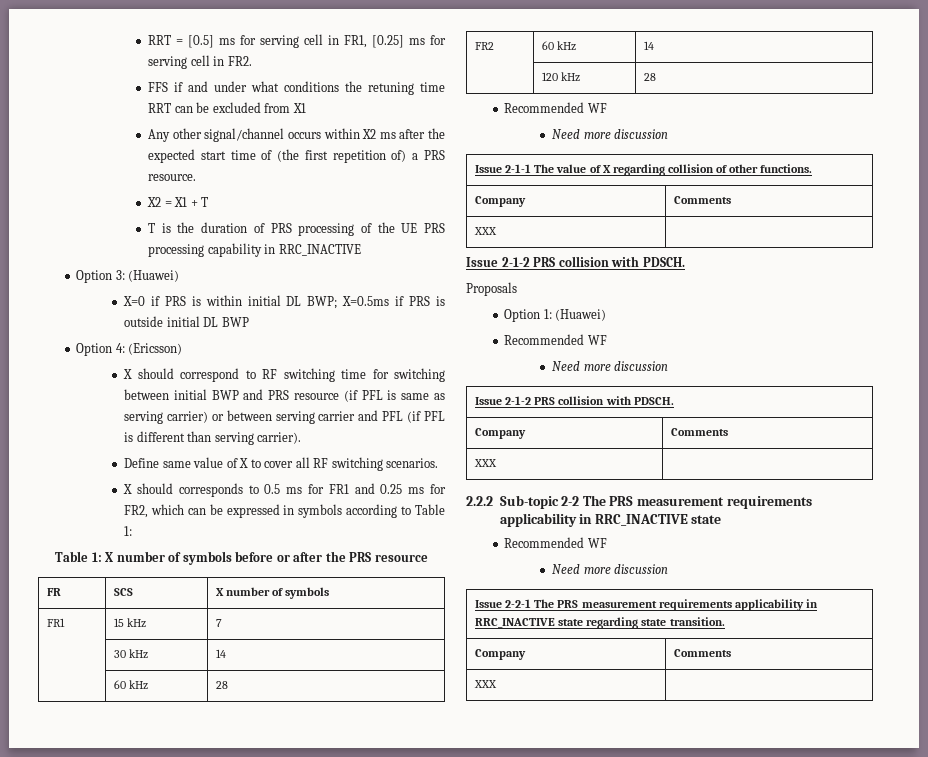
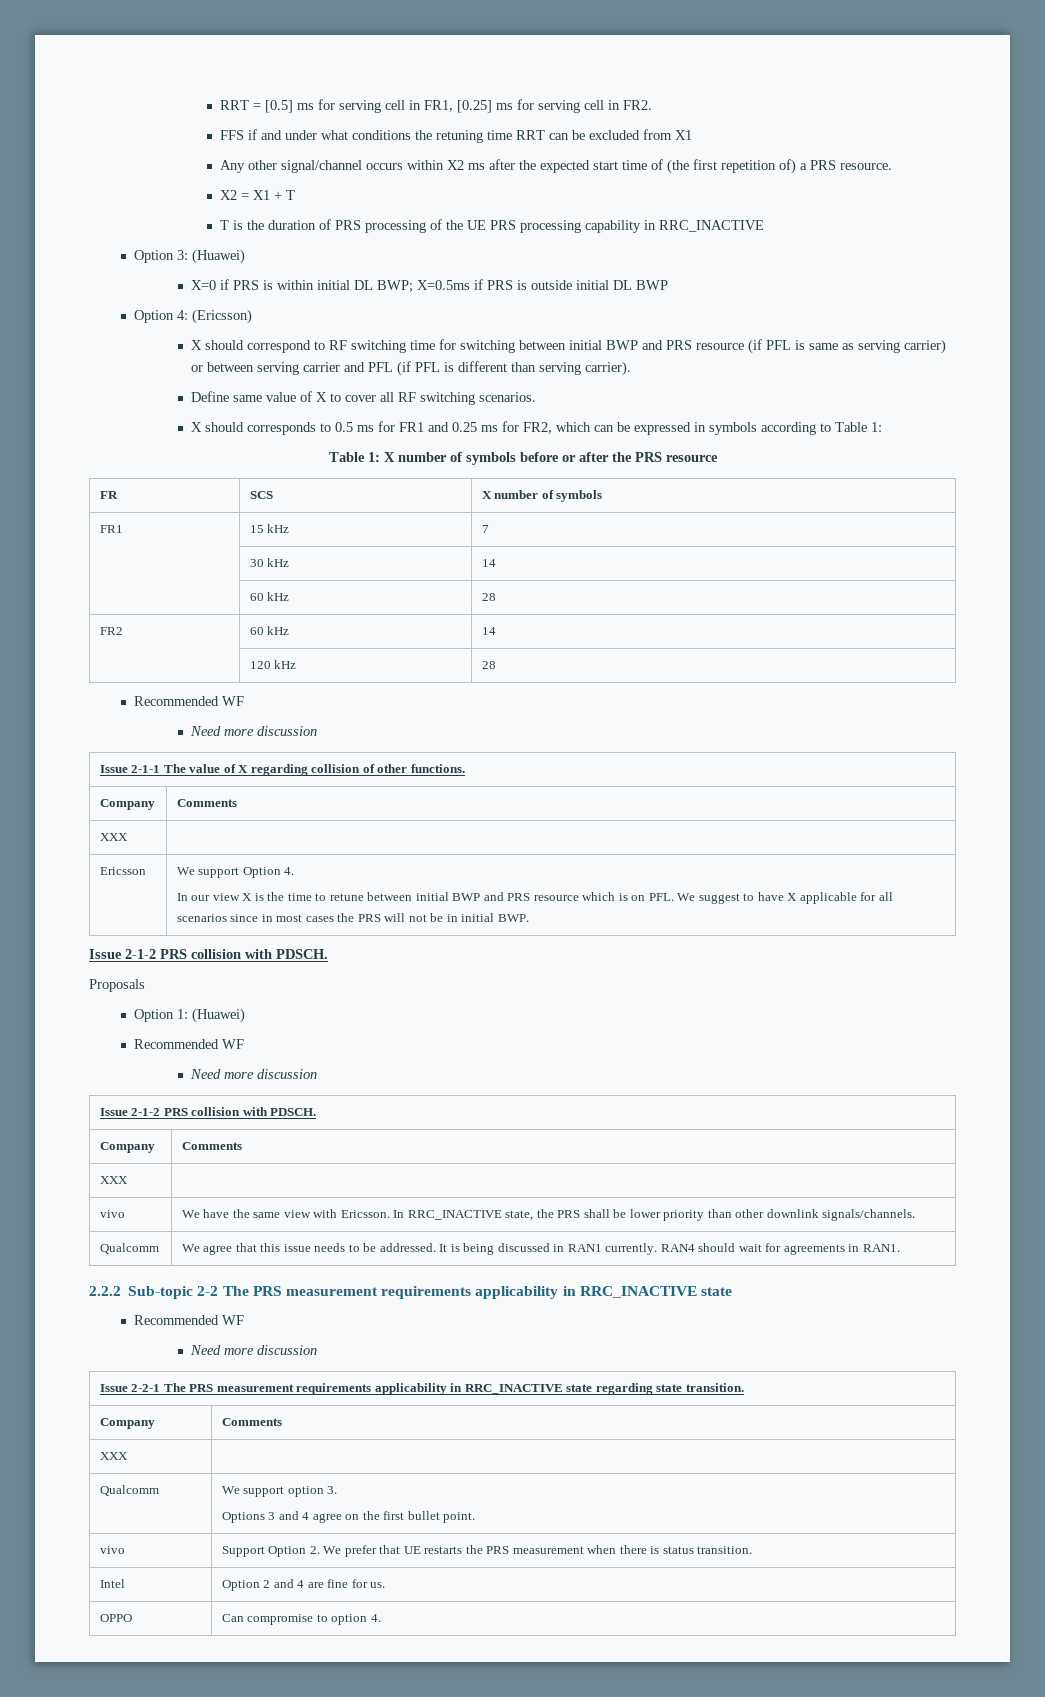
(498, 231) none -> [99,867,146,875] [176,867,295,878] [176,892,893,904] [176,913,529,922] // Ericsson | We support Option 4. // In our view X is the time to retune between initial BWP and PRS resource which is on PFL. We suggest to have X applicable for all scenarios since in most cases the PRS will not be in initial BWP.
(498, 463) none -> [99,1210,125,1218] [181,1209,916,1221] [99,1243,159,1254] [181,1243,900,1255] // vivo | We have the same view with Ericsson. In RRC_INACTIVE state, the PRS shall be lower priority than other downlink signals/channels. // Qualcomm | We agree that this issue needs to be addressed. It is being discussed in RAN1 currently. RAN4 should wait for agreements in RAN1.
(498, 684) none -> [99,1485,159,1496] [221,1486,338,1497] [221,1511,476,1523] [99,1546,125,1554] [221,1545,753,1557] [99,1579,125,1588] [221,1579,386,1591] [99,1614,132,1622] [221,1614,381,1625] // Qualcomm | We support option 3. // Options 3 and 4 agree on the first bullet point. // vivo | Support Option 2. We prefer that UE restarts the PRS measurement when there is status transition. // Intel | Option 2 and 4 are fine for us. // OPPO | Can compromise to option 4.

